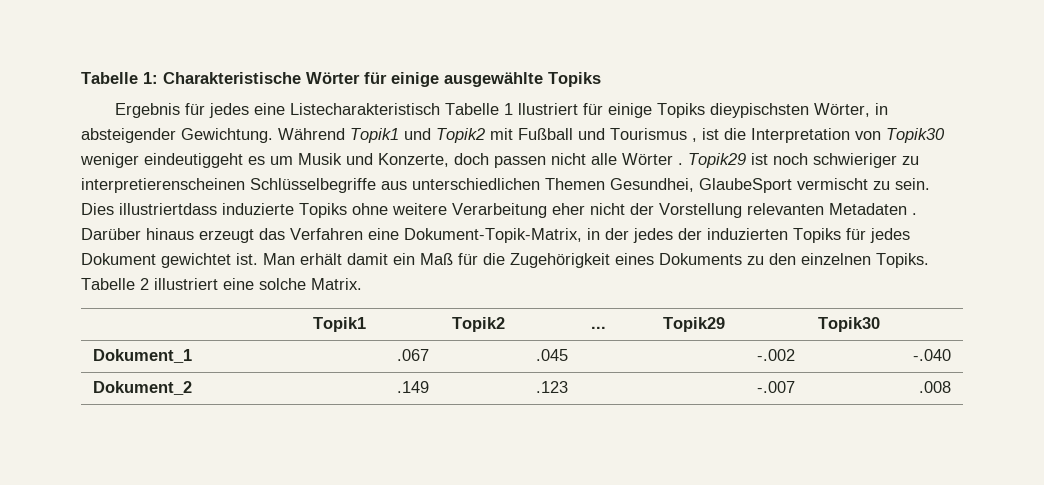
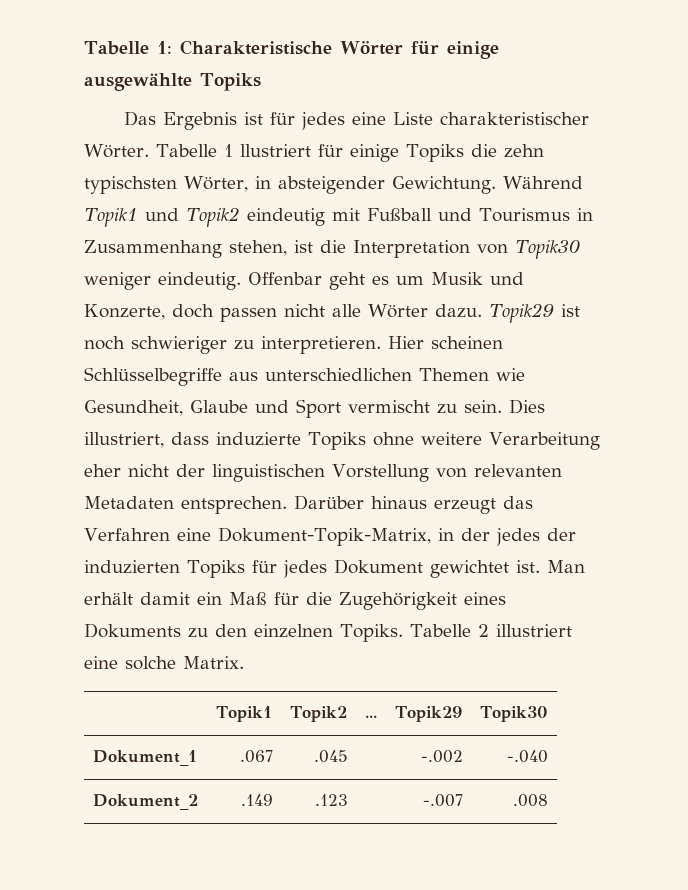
[115,103,441,118] Ergebnis für jedes eine Listecharakteristisch -> [124,111,590,130] [84,144,149,158] Das Ergebnis ist für jedes eine Liste charakteristischer Wörter.
[710,103,810,118] dieypischsten -> [470,144,544,158] [84,176,177,194] die zehn typischsten
(485, 135) none -> [246,208,325,226] eindeutig
[692,138,697,142] , -> [576,208,593,221] [84,240,287,258] in Zusammenhang stehen,
[144,153,243,168] eindeutiggeht -> [158,272,365,290] eindeutig. Offenbar geht
[678,163,683,165] . -> [435,304,482,318] dazu.
[81,178,245,193] interpretierenscheinen -> [261,336,503,354] interpretieren. Hier scheinen
[610,178,792,193] Gesundhei, GlaubeSport -> [496,368,525,381] [84,399,341,418] wie Gesundheit, Glaube und Sport
[119,203,217,215] illustriertdass -> [84,432,209,448] illustriert, dass
[659,203,742,218] Vorstellung -> [212,464,467,482] linguistischen Vorstellung von
[912,213,917,215] . -> [181,496,287,514] entsprechen.

